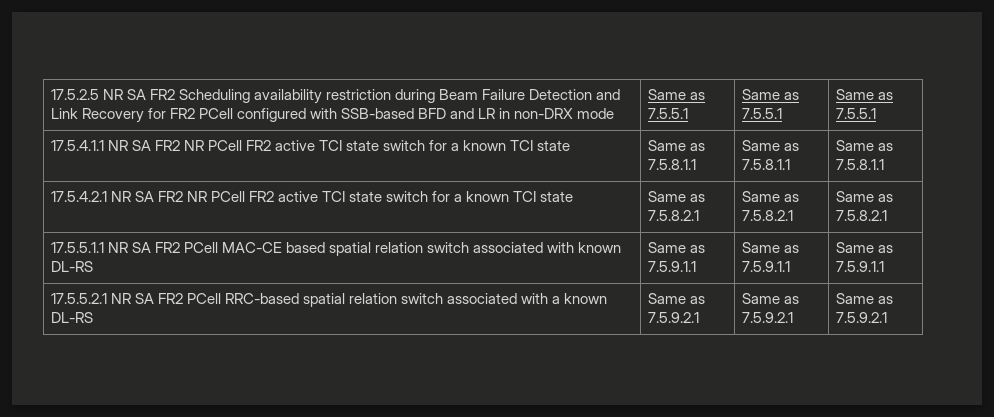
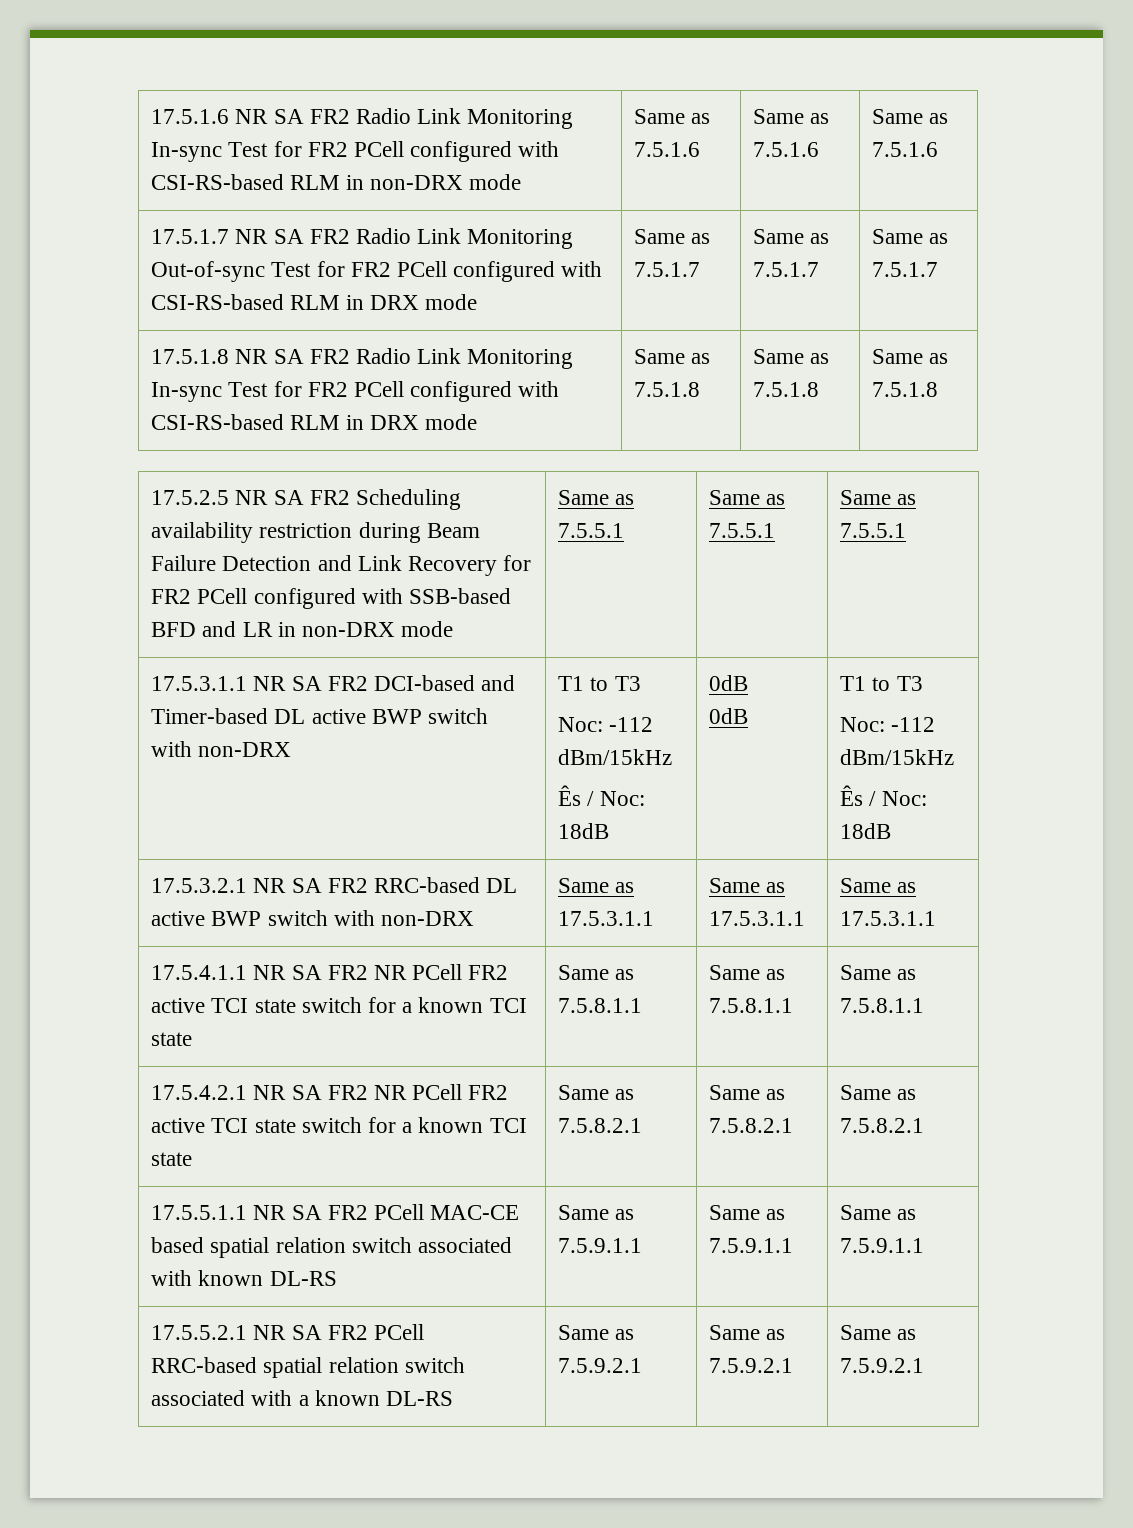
(50, 94) none -> [151,108,574,129] [151,141,560,162] [151,174,522,190] [634,109,711,124] [634,142,701,157] [753,109,830,124] [753,142,820,157] [872,109,949,124] [872,142,939,157] [151,228,574,249] [151,261,603,282] [151,294,478,310] [634,229,711,244] [634,262,701,277] [753,229,830,244] [753,262,820,277] [872,229,949,244] [872,262,939,277] [151,348,574,369] [151,381,560,402] [151,414,478,430] [634,349,711,364] [634,382,701,397] [753,349,830,364] [753,382,820,397] [872,349,949,364] [872,382,939,397] 17.5.1.6 NR SA FR2 Radio Link Monitoring In-sync Test for FR2 PCell configured with CSI-RS-based RLM in non-DRX mode | Same as 7.5.1.6 | Same as 7.5.1.6 | Same as 7.5.1.6 // 17.5.1.7 NR SA FR2 Radio Link Monitoring Out-of-sync Test for FR2 PCell configured with CSI-RS-based RLM in DRX mode | Same as 7.5.1.7 | Same as 7.5.1.7 | Same as 7.5.1.7 // 17.5.1.8 NR SA FR2 Radio Link Monitoring In-sync Test for FR2 PCell configured with CSI-RS-based RLM in DRX mode | Same as 7.5.1.8 | Same as 7.5.1.8 | Same as 7.5.1.8 //
(876, 113) none -> [151,675,516,691] [151,708,489,724] [151,741,292,757] [558,676,641,691] [558,717,654,732] [558,749,673,765] [558,785,645,806] [558,823,610,839] [709,675,749,691] [709,708,749,724] [840,676,923,691] [840,717,936,732] [840,749,955,765] [840,785,927,806] [840,823,892,839] [151,877,518,893] [151,910,475,926] [558,878,635,893] [558,911,655,926] [709,878,786,893] [709,911,806,926] [840,878,917,893] [840,911,937,926] // 17.5.3.1.1 NR SA FR2 DCI-based and Timer-based DL active BWP switch with non-DRX | T1 to T3 // Noc: -112 dBm/15kHz // Ês / Noc: 18dB | 0dB // 0dB | T1 to T3 // Noc: -112 dBm/15kHz // Ês / Noc: 18dB // 17.5.3.2.1 NR SA FR2 RRC-based DL active BWP switch with non-DRX | Same as 17.5.3.1.1 | Same as 17.5.3.1.1 | Same as 17.5.3.1.1

